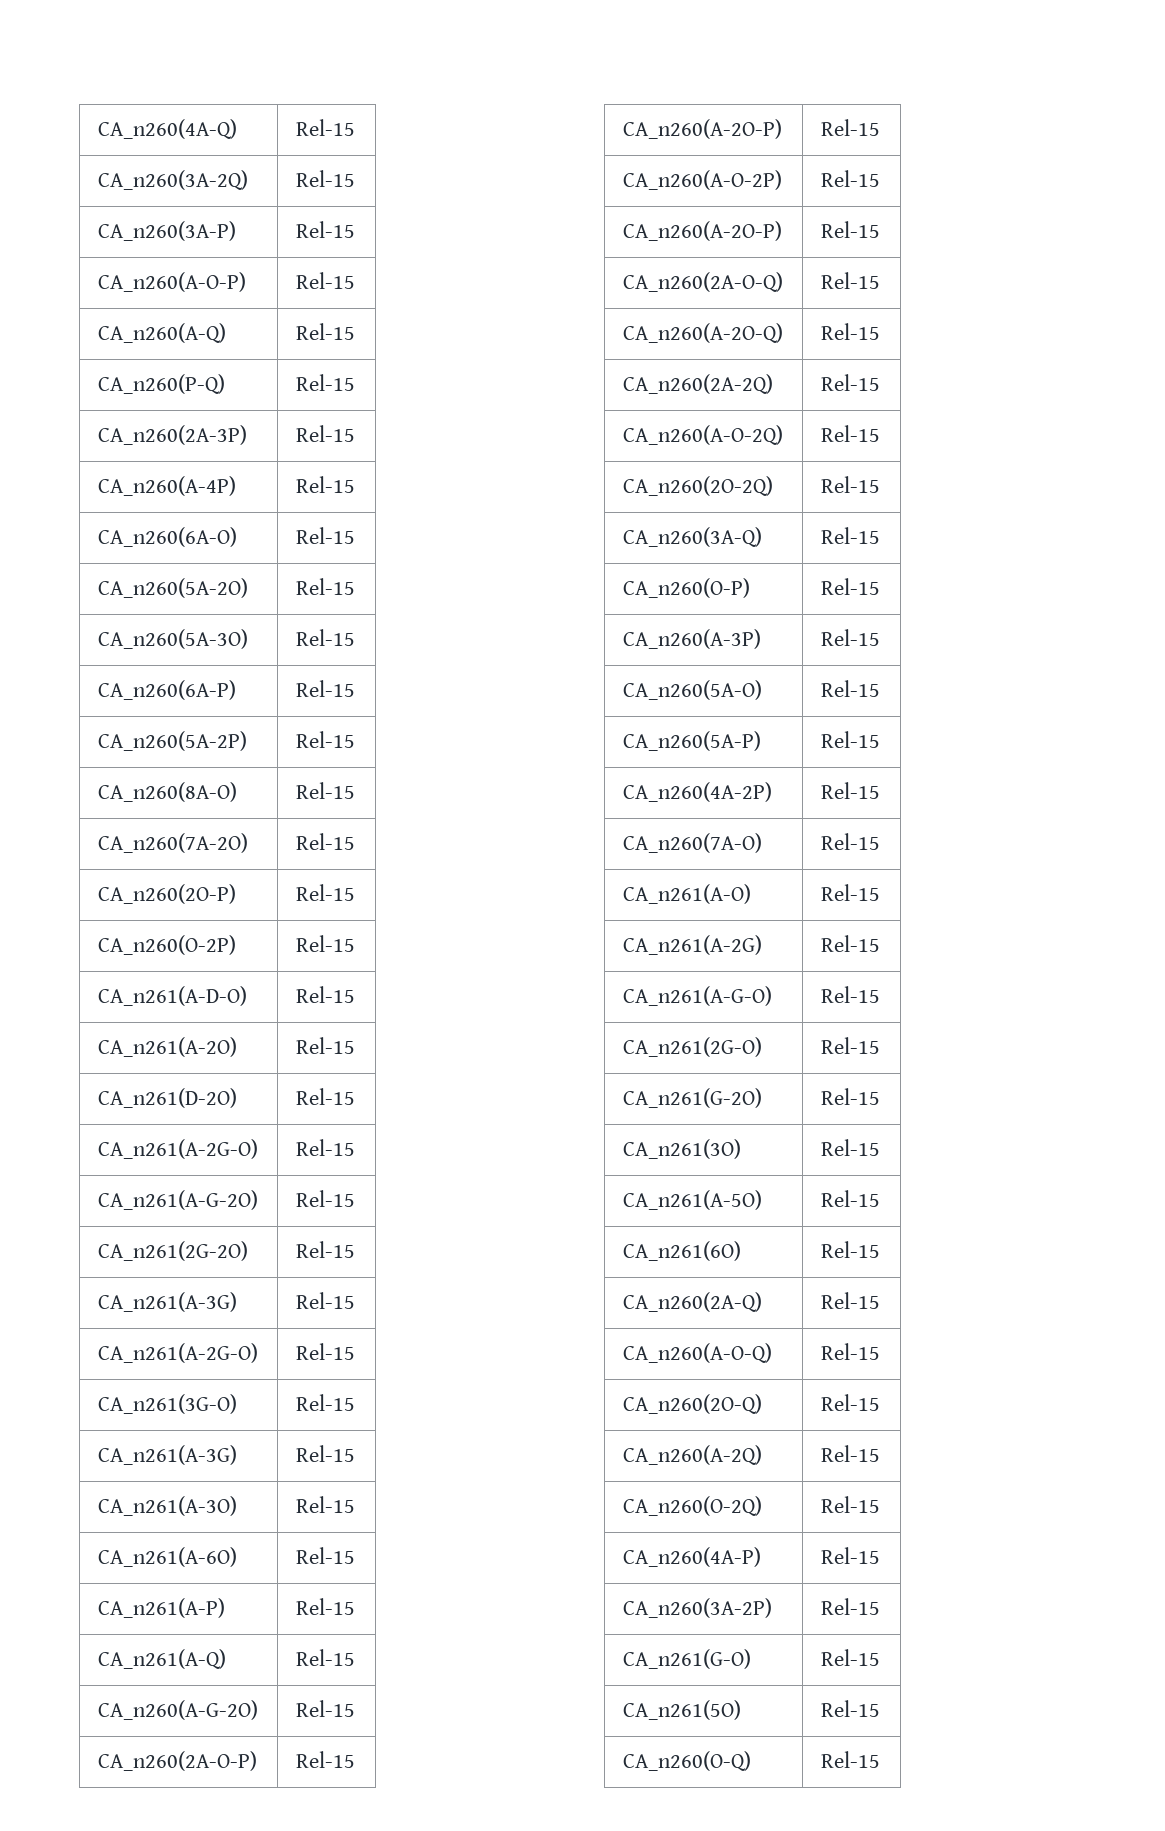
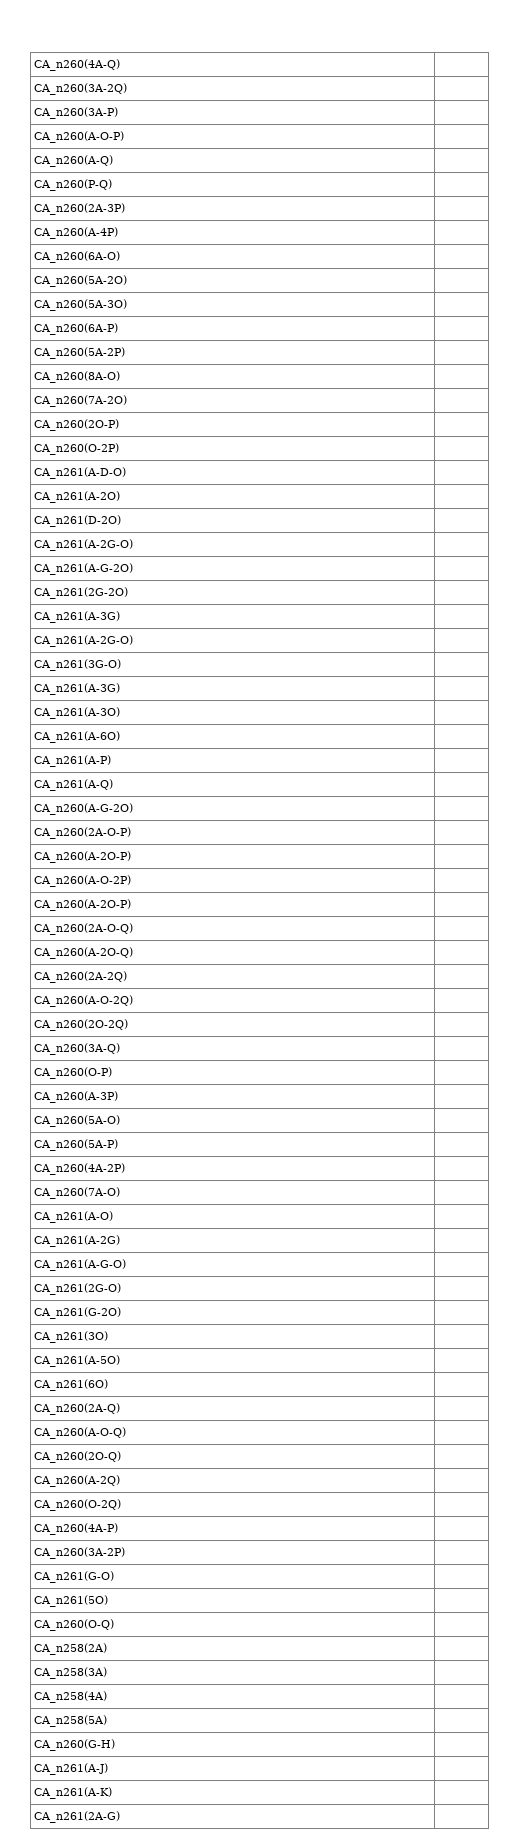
[295,119,355,136] Rel-15 -> (121, 65) none
[295,170,355,187] Rel-15 -> (128, 89) none
[295,221,355,238] Rel-15 -> (119, 113) none
[295,272,355,289] Rel-15 -> (125, 137) none
[295,323,355,340] Rel-15 -> (114, 161) none
[295,374,355,391] Rel-15 -> (113, 185) none
[295,425,355,442] Rel-15 -> (126, 209) none
[295,476,355,493] Rel-15 -> (119, 233) none
[295,527,355,544] Rel-15 -> (121, 257) none
[295,578,355,595] Rel-15 -> (128, 281) none
[295,629,355,646] Rel-15 -> (128, 305) none
[295,680,355,697] Rel-15 -> (119, 329) none
[295,731,355,748] Rel-15 -> (126, 353) none
[295,782,355,799] Rel-15 -> (121, 377) none
[295,833,355,850] Rel-15 -> (128, 401) none
[295,884,355,901] Rel-15 -> (120, 425) none
[295,935,355,952] Rel-15 -> (120, 449) none
[295,986,355,1003] Rel-15 -> (127, 473) none
[295,1037,355,1054] Rel-15 -> (121, 497) none
[295,1088,355,1105] [97,1139,258,1159] [295,1139,355,1156] Rel-15 // CA_n261(A-2G-O) | Rel-15 -> [34,539,134,551] // CA_n261(A-2G-O) |
[295,1190,355,1207] Rel-15 -> (134, 569) none
[295,1241,355,1258] [97,1292,237,1312] [295,1292,355,1309] [97,1343,258,1363] [295,1343,355,1360] Rel-15 // CA_n261(A-3G) | Rel-15 // CA_n261(A-2G-O) | Rel-15 -> [34,611,121,623] [34,635,134,647] // CA_n261(A-3G) | // CA_n261(A-2G-O) |
[295,1394,355,1411] [97,1445,237,1465] [295,1445,355,1462] Rel-15 // CA_n261(A-3G) | Rel-15 -> [34,683,121,695] // CA_n261(A-3G) |
[295,1496,355,1513] Rel-15 -> (121, 713) none
[295,1547,355,1564] Rel-15 -> (121, 737) none
[295,1598,355,1615] Rel-15 -> (112, 761) none
[295,1649,355,1666] Rel-15 -> (114, 785) none
[295,1700,355,1717] Rel-15 -> (134, 809) none
[295,1751,355,1768] [622,119,782,139] [820,119,880,136] Rel-15 // CA_n260(A-2O-P) | Rel-15 -> [34,851,132,863] // CA_n260(A-2O-P) |
[820,170,880,187] [622,221,782,241] [820,221,880,238] Rel-15 // CA_n260(A-2O-P) | Rel-15 -> [34,899,132,911] // CA_n260(A-2O-P) |
[820,272,880,289] Rel-15 -> (134, 929) none
[820,323,880,340] Rel-15 -> (134, 953) none
[820,374,880,391] Rel-15 -> (128, 977) none
[820,425,880,442] Rel-15 -> (134, 1001) none
[820,476,880,493] Rel-15 -> (129, 1025) none
[820,527,880,544] Rel-15 -> (121, 1049) none
[820,578,880,595] Rel-15 -> (113, 1073) none
[820,629,880,646] Rel-15 -> (119, 1097) none
[820,680,880,697] Rel-15 -> (121, 1121) none
[820,731,880,748] Rel-15 -> (119, 1145) none
[820,782,880,799] Rel-15 -> (126, 1169) none
[820,833,880,850] Rel-15 -> (121, 1193) none
[820,884,880,901] Rel-15 -> (114, 1217) none
[820,935,880,952] Rel-15 -> (121, 1241) none
[820,986,880,1003] Rel-15 -> (127, 1265) none
[820,1037,880,1054] Rel-15 -> (122, 1289) none
[820,1088,880,1105] Rel-15 -> (122, 1313) none
[820,1139,880,1156] Rel-15 -> (109, 1337) none
[820,1190,880,1207] Rel-15 -> (121, 1361) none
[820,1241,880,1258] Rel-15 -> (109, 1385) none
[820,1292,880,1309] Rel-15 -> (121, 1409) none
[820,1343,880,1360] Rel-15 -> (127, 1433) none
[820,1394,880,1411] Rel-15 -> (122, 1457) none
[820,1445,880,1462] Rel-15 -> (121, 1481) none
[820,1496,880,1513] Rel-15 -> (122, 1505) none
[820,1547,880,1564] Rel-15 -> (119, 1529) none
[820,1598,880,1615] Rel-15 -> (126, 1553) none
[820,1649,880,1666] Rel-15 -> (115, 1577) none
[820,1700,880,1717] Rel-15 -> (109, 1601) none
[820,1751,880,1768] Rel-15 -> [34,1643,108,1655] [34,1667,108,1679] [34,1691,108,1703] [34,1715,108,1727] [34,1739,116,1751] [34,1763,109,1775] [34,1787,113,1799] [34,1811,121,1823] // CA_n258(2A) | // CA_n258(3A) | // CA_n258(4A) | // CA_n258(5A) | // CA_n260(G-H) | // CA_n261(A-J) | // CA_n261(A-K) | // CA_n261(2A-G) |

